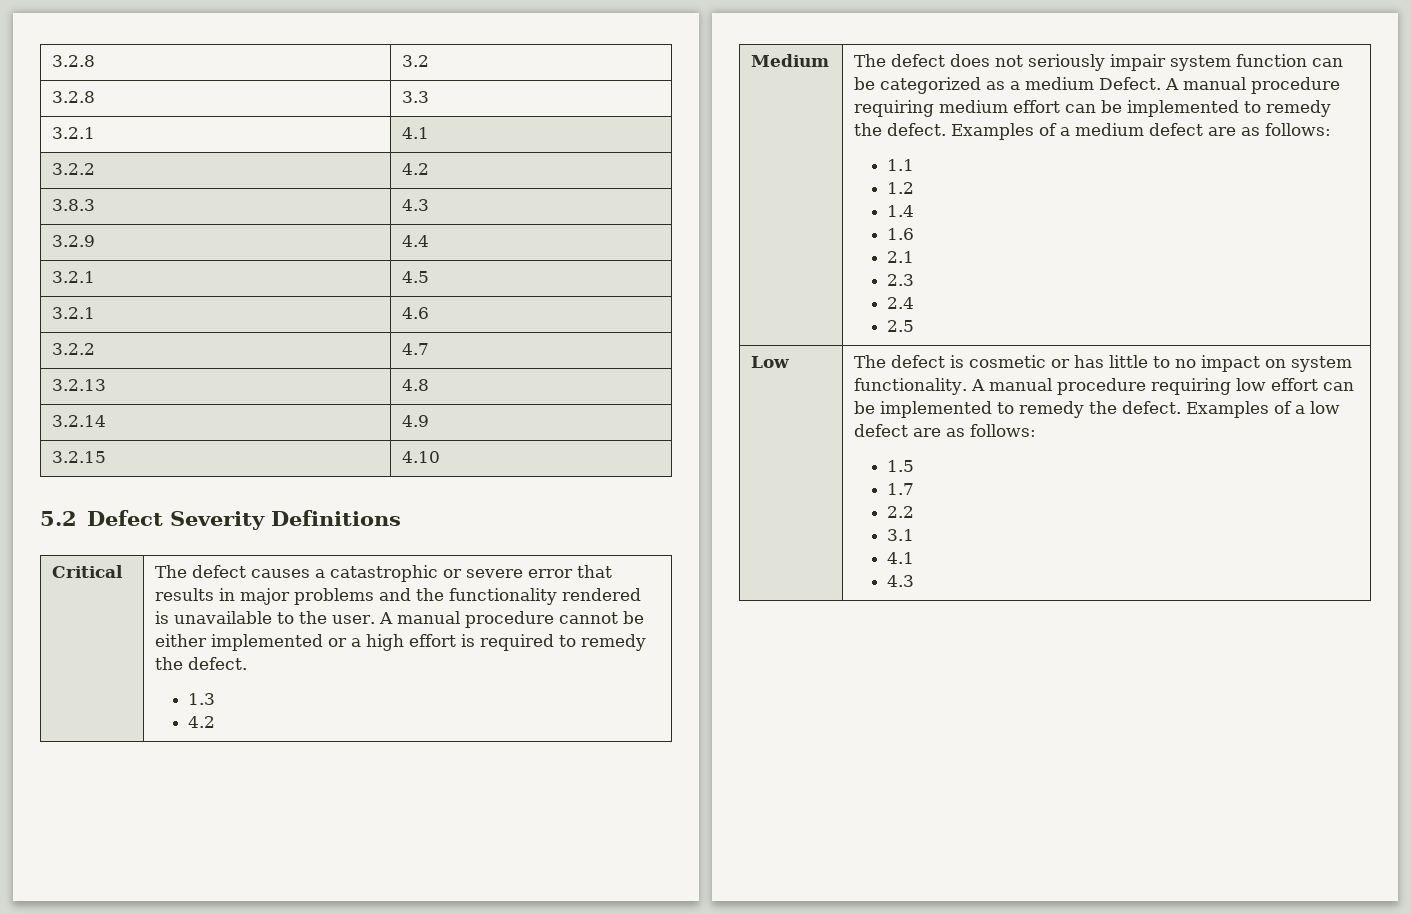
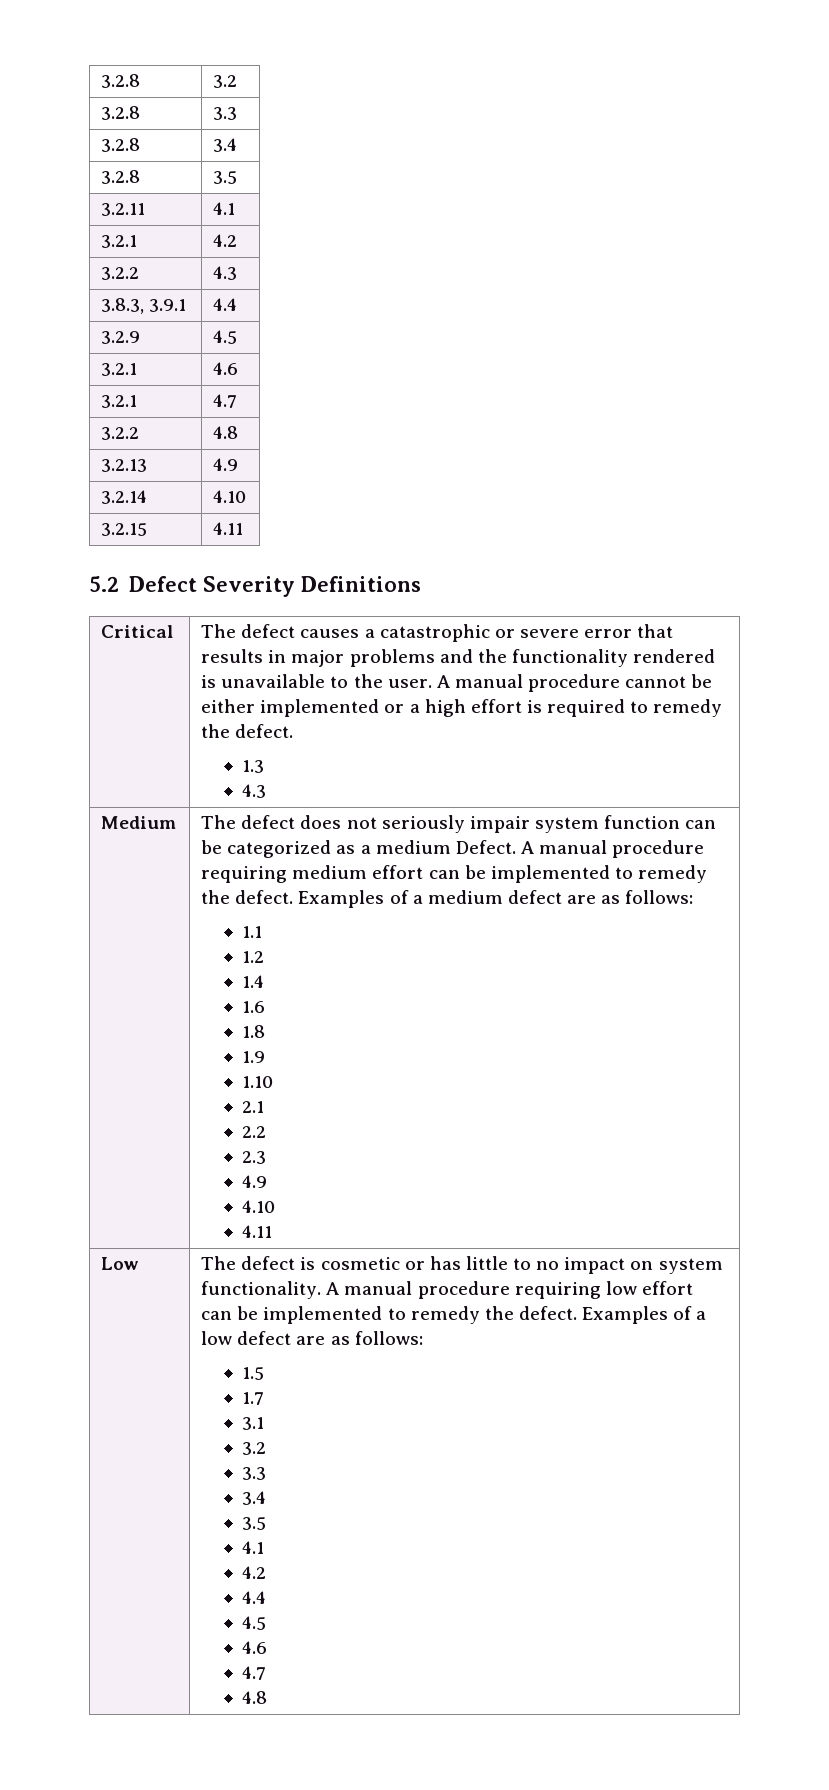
[52,127,96,139] [402,127,430,139] [52,163,96,175] [402,163,430,175] [52,199,96,211] [402,199,430,211] [52,235,96,247] [402,235,430,247] [52,271,96,283] 3.2.1 | 4.1 // 3.2.2 | 4.2 // 3.8.3 | 4.3 // 3.2.9 | 4.4 // 3.2.1 -> [101,138,141,152] [213,138,238,152] [101,170,141,184] [213,171,238,184] [101,203,146,216] [213,202,236,215] [101,235,138,248] [213,234,238,247] [101,267,140,280] [213,266,238,280] [101,298,187,314] [213,298,238,311] [101,331,141,344] 3.2.8 | 3.4 // 3.2.8 | 3.5 // 3.2.11 | 4.1 // 3.2.1 | 4.2 // 3.2.2 | 4.3 // 3.8.3, 3.9.1 | 4.4 // 3.2.9
[52,343,96,355] [402,343,430,355] [52,379,107,391] 3.2.2 | 4.7 // 3.2.13 -> [101,395,138,408] [213,394,238,408] [101,427,140,440] 3.2.1 | 4.7 // 3.2.2
[52,415,107,427] [402,415,430,427] 3.2.14 | 4.9 -> [101,459,148,472] [213,458,239,471] [101,490,148,504] [213,490,247,503] 3.2.13 | 4.9 // 3.2.14 | 4.10
[402,451,441,463] 4.10 -> [213,522,244,535] 4.11
[187,716,215,728] 4.2 -> [241,784,266,798] 4.3
(914, 234) none -> [241,1025,265,1038] [241,1051,265,1063] [241,1076,273,1088] // 1.8 // 1.9 // 1.10
(914, 257) none -> [241,1126,266,1138] // 2.2
[886,297,914,309] [886,320,914,332] 2.4 // 2.5 -> [241,1175,267,1188] [241,1200,275,1213] [241,1225,272,1238] 4.9 // 4.10 // 4.11
[886,506,914,518] [886,529,914,541] [886,552,914,564] [886,575,914,587] 2.2 // 3.1 // 4.1 // 4.3 -> [241,1417,264,1430] [241,1442,266,1455] [241,1467,266,1480] [241,1491,266,1505] [241,1517,266,1530] [241,1541,264,1554] [241,1566,266,1579] [241,1591,266,1604] [241,1616,266,1630] [241,1641,267,1654] [241,1666,266,1680] [241,1691,267,1704] 3.1 // 3.2 // 3.3 // 3.4 // 3.5 // 4.1 // 4.2 // 4.4 // 4.5 // 4.6 // 4.7 // 4.8

